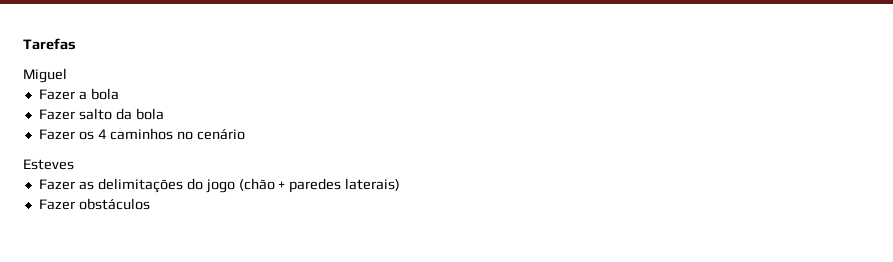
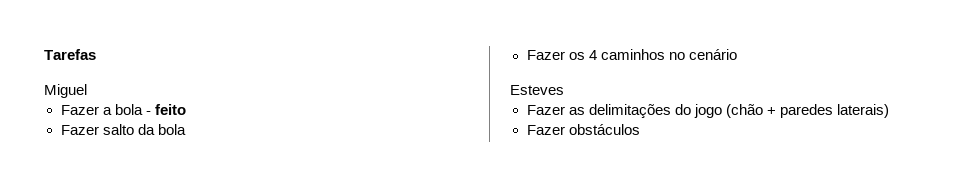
(119, 94) none -> [145,104,186,115] - feito

